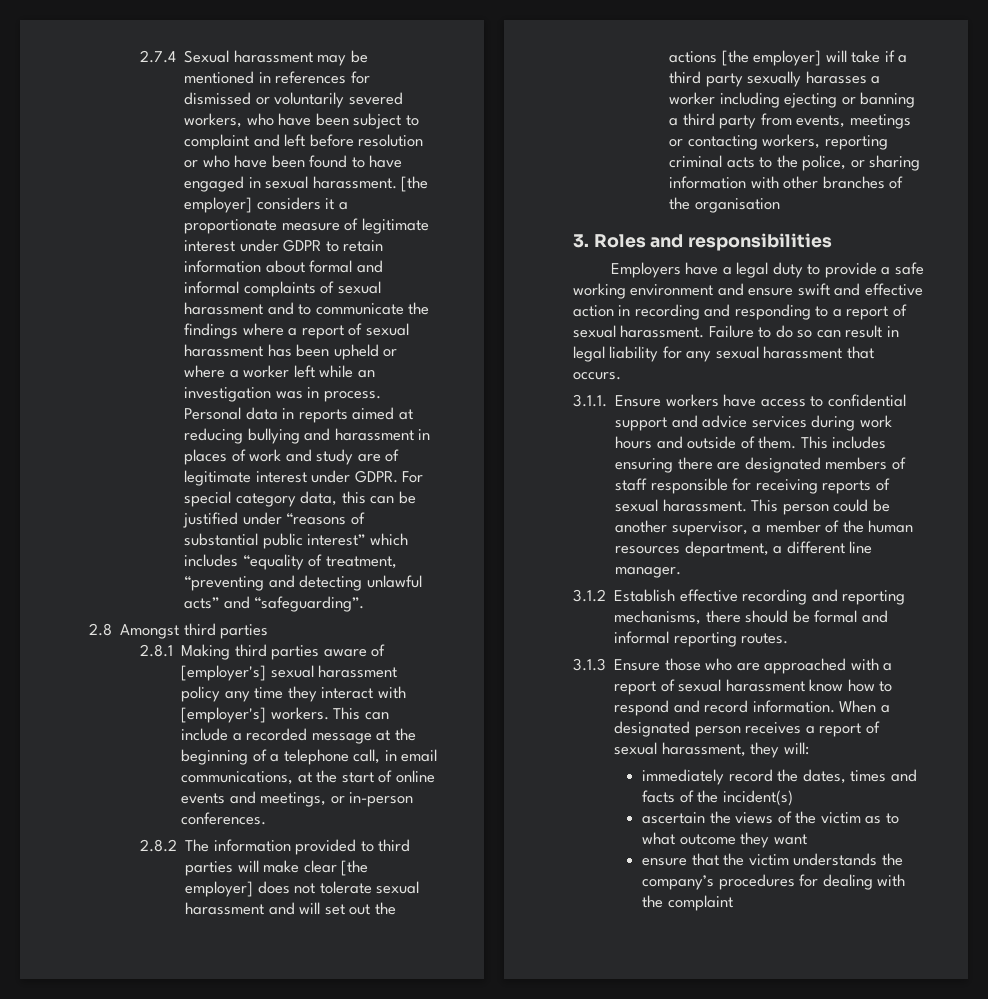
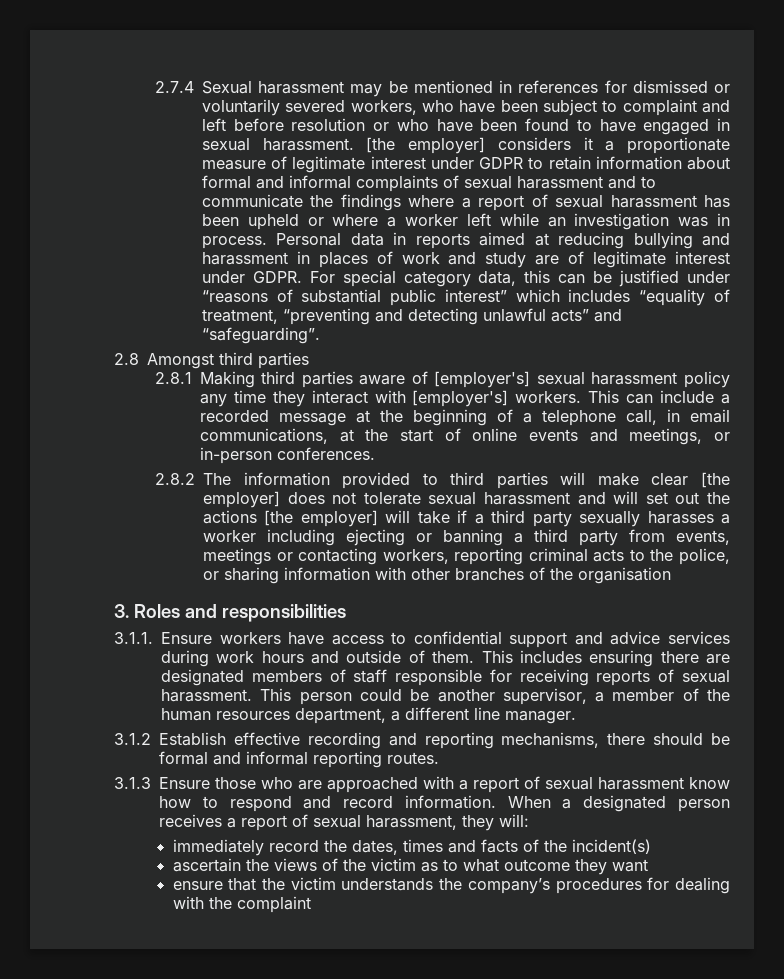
[611,262,924,278] [573,283,923,299] [573,304,907,320] [573,325,899,338] [573,346,874,362] [573,372,621,380] // Employers have a legal duty to provide a safe working environment and ensure swift and effective action in recording and responding to a report of sexual harassment. Failure to do so can result in legal liability for any sexual harassment that occurs. -> (346, 613) none

